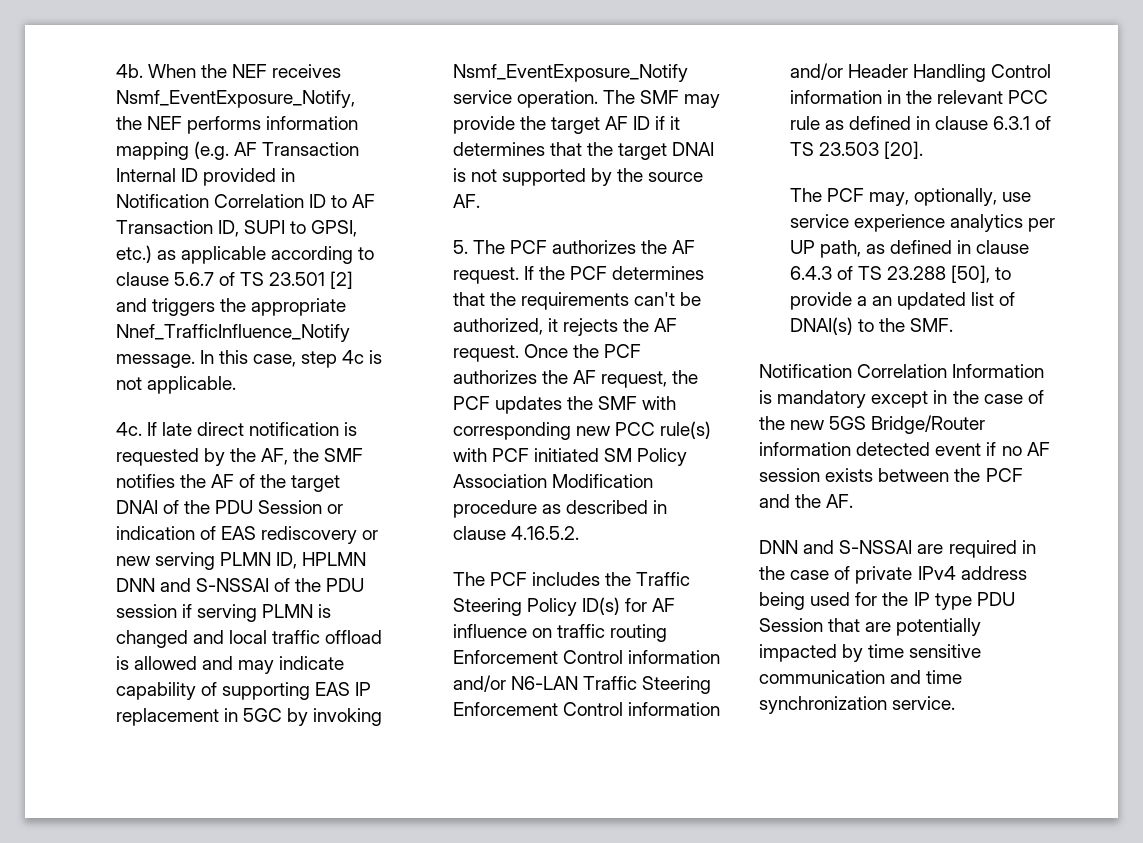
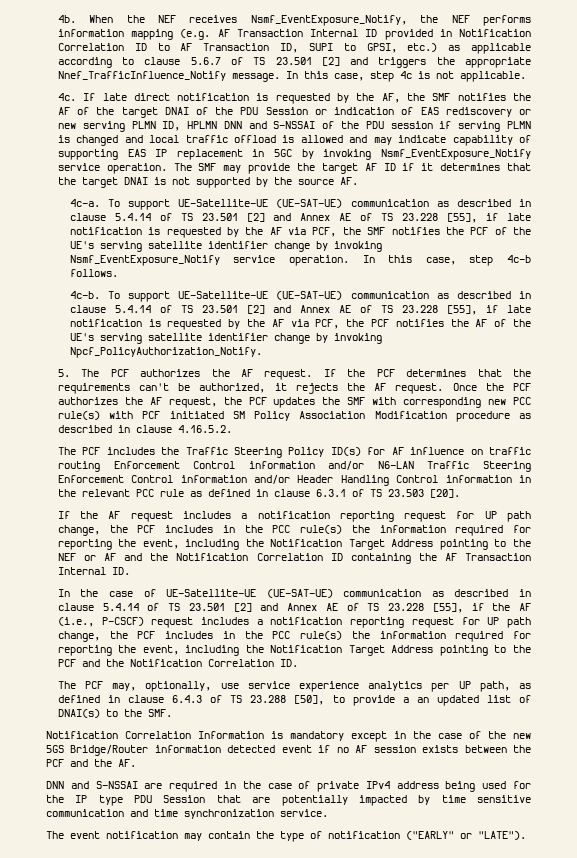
(480, 201) none -> [69,199,531,210] [69,213,531,223] [69,227,532,238] [69,241,382,252] [69,255,531,266] [69,269,118,277] [69,291,531,302] [69,305,531,315] [69,319,531,330] [69,333,382,344] [69,347,262,358] // 4c-a. To support UE-Satellite-UE (UE-SAT-UE) communication as described in clause 5.4.14 of TS 23.501 [2] and Annex AE of TS 23.228 [55], if late notification is requested by the AF via PCF, the SMF notifies the PCF of the UE's serving satellite identifier change by invoking Nsmf_EventExposure_Notify service operation. In this case, step 4c-b follows. // 4c-b. To support UE-Satellite-UE (UE-SAT-UE) communication as described in clause 5.4.14 of TS 23.501 [2] and Annex AE of TS 23.228 [55], if late notification is requested by the AF via PCF, the PCF notifies the AF of the UE's serving satellite identifier change by invoking Npcf_PolicyAuthorization_Notify.
(923, 150) none -> [57,511,531,522] [57,525,531,536] [57,539,531,550] [57,553,531,564] [57,567,130,575] [57,589,531,598] [57,603,531,613] [57,617,531,628] [57,631,531,642] [57,645,531,656] [57,659,298,667] // If the AF request includes a notification reporting request for UP path change, the PCF includes in the PCC rule(s) the information required for reporting the event, including the Notification Target Address pointing to the NEF or AF and the Notification Correlation ID containing the AF Transaction Internal ID. // In the case of UE-Satellite-UE (UE-SAT-UE) communication as described in clause 5.4.14 of TS 23.501 [2] and Annex AE of TS 23.228 [55], if the AF (i.e., P-CSCF) request includes a notification reporting request for UP path change, the PCF includes in the PCC rule(s) the information required for reporting the event, including the Notification Target Address pointing to the PCF and the Notification Correlation ID.
(956, 703) none -> [46,831,526,842] // The event notification may contain the type of notification ("EARLY" or "LATE").

